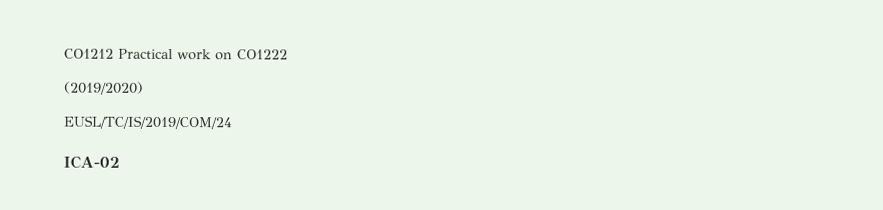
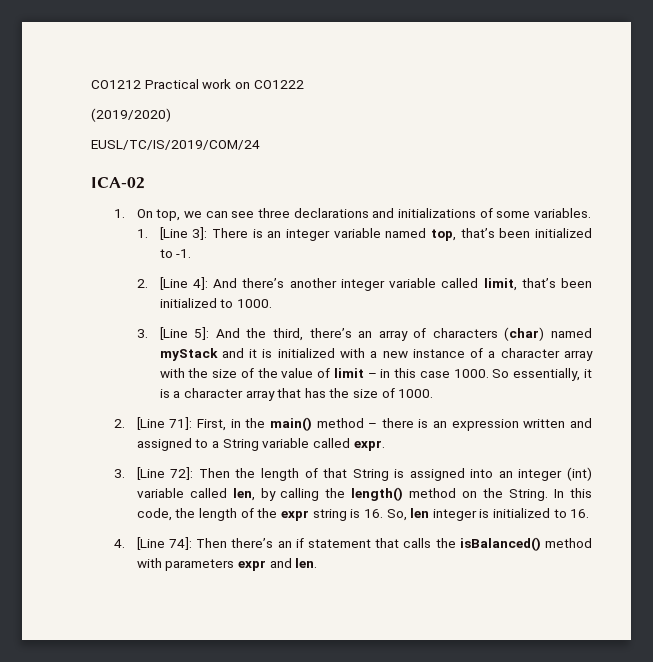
(120, 162) none -> [113,208,591,221] [136,227,592,241] [159,249,192,258] [136,277,592,291] [159,298,272,308] [136,327,593,341] [159,348,594,361] [159,368,592,381] [159,388,434,401] [113,417,592,431] [136,438,385,451] [113,467,592,481] [136,487,592,501] [136,508,590,521] [113,537,592,551] [136,558,318,571] // 1. On top, we can see three declarations and initializations of some variables. // 1. [Line 3]: There is an integer variable named top, that’s been initialized to -1. // 2. [Line 4]: And there’s another integer variable called limit, that’s been initialized to 1000. // 3. [Line 5]: And the third, there’s an array of characters (char) named myStack and it is initialized with a new instance of a character array with the size of the value of limit – in this case 1000. So essentially, it is a character array that has the size of 1000. // 2. [Line 71]: First, in the main() method – there is an expression written and assigned to a String variable called expr. // 3. [Line 72]: Then the length of that String is assigned into an integer (int) variable called len, by calling the length() method on the String. In this code, the length of the expr string is 16. So, len integer is initialized to 16. // 4. [Line 74]: Then there’s an if statement that calls the isBalanced() method with parameters expr and len.

